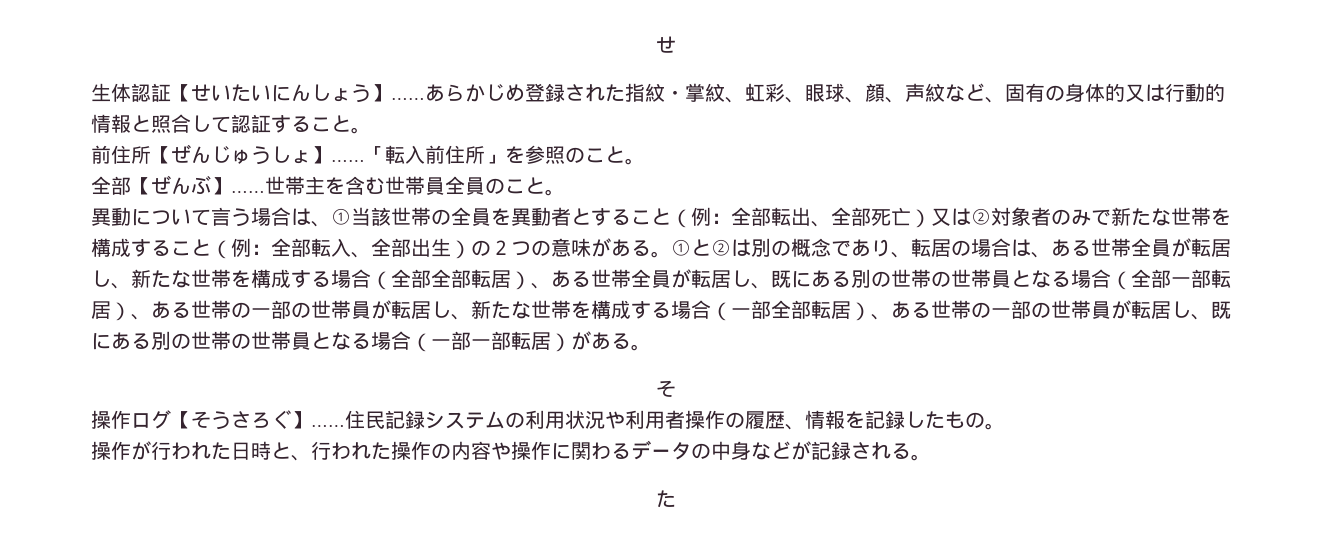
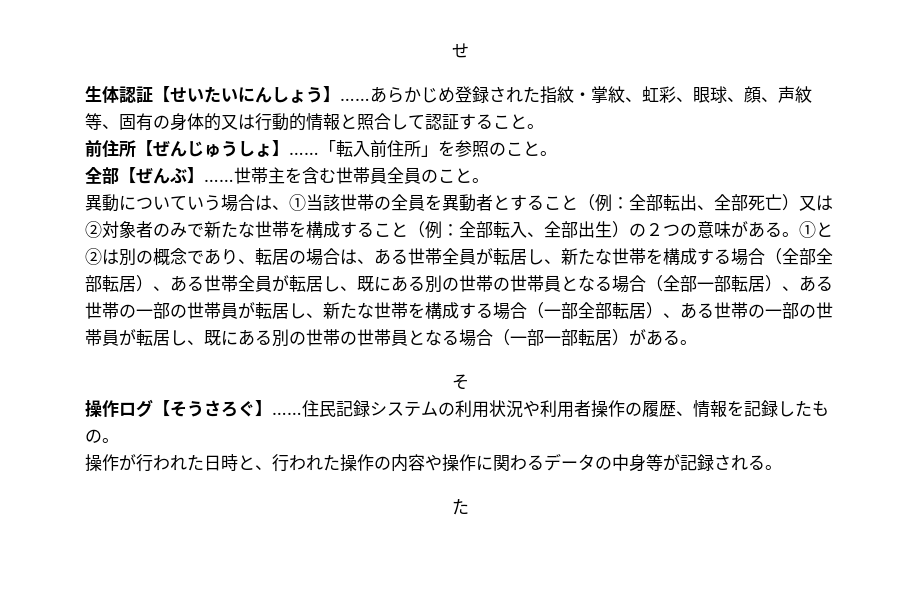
[945,83,985,102] など -> [85,113,102,130] 等
[211,207,231,226] 言 -> [187,196,204,210] い
[751,441,791,460] など -> [646,454,663,471] 等

